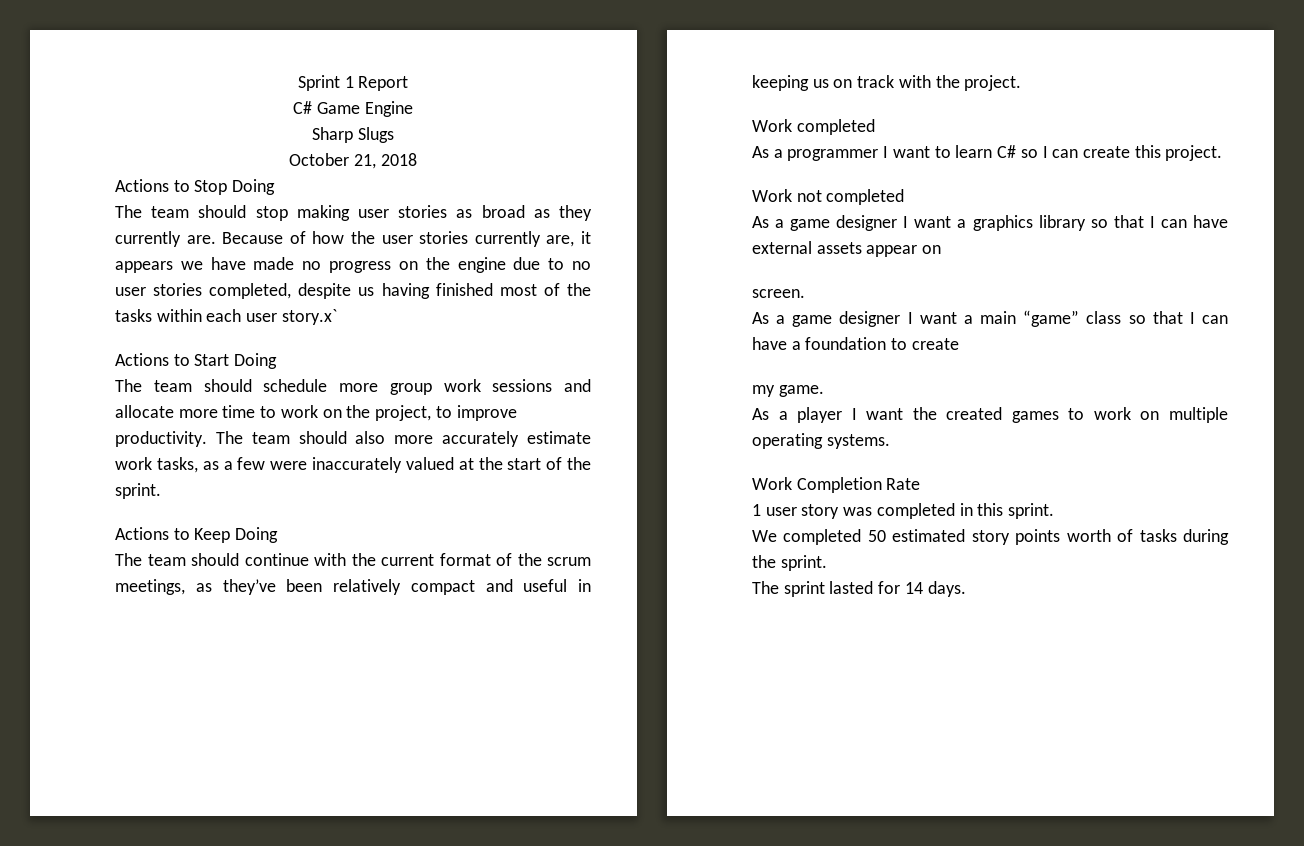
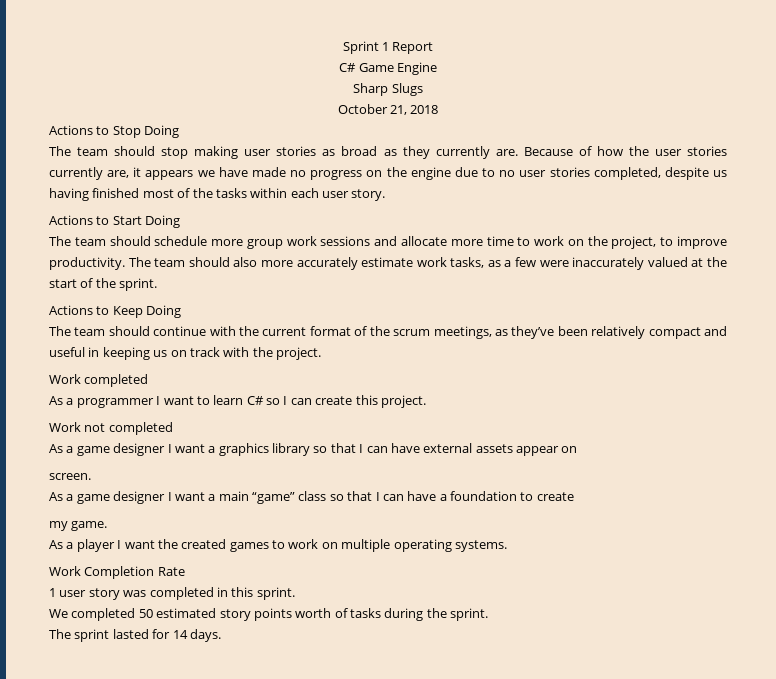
[281,309,337,325] story.x` -> [351,189,386,201] story.

